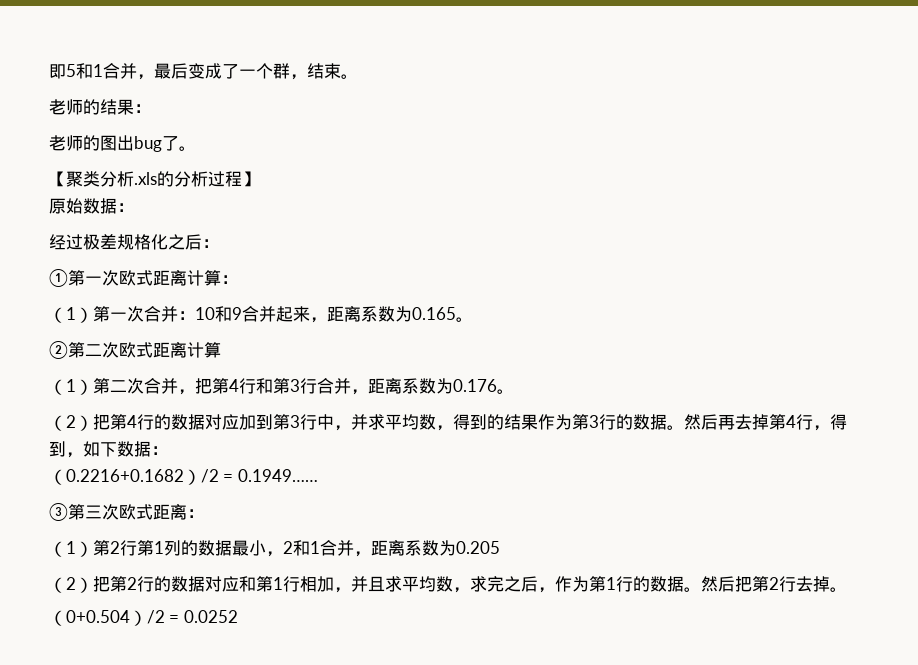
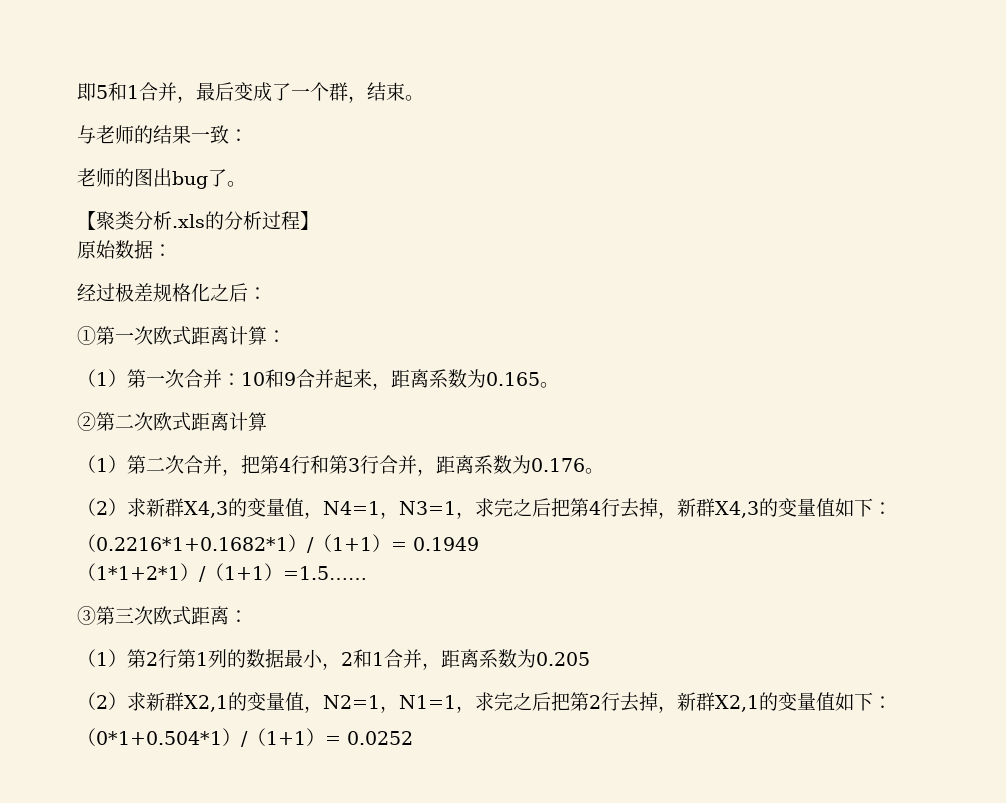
(358, 76) none -> [77,125,96,144] 与
(134, 107) none -> [191,125,229,144] 一致
[93,414,847,431] [49,441,168,458] [49,469,318,485] 把第4行的数据对应加到第3行中，并求平均数，得到的结果作为第3行的数据。然后再去掉第4行，得到，如下数据： // （0.2216+0.1682）/2 = 0.1949…… -> [127,498,892,519] [77,534,479,553] [77,563,367,582] 求新群X4,3的变量值，N4=1，N3=1，求完之后把第4行去掉，新群X4,3的变量值如下： // （0.2216*1+0.1682*1）/（1+1）= 0.1949 // （1*1+2*1）/（1+1）=1.5……
[93,576,847,593] [49,610,165,626] 把第2行的数据对应和第1行相加，并且求平均数，求完之后，作为第1行的数据。然后把第2行去掉。 // （0+0.504）/2 -> [127,692,892,713] [77,728,325,747] 求新群X2,1的变量值，N2=1，N1=1，求完之后把第2行去掉，新群X2,1的变量值如下： // （0*1+0.504*1）/（1+1）

